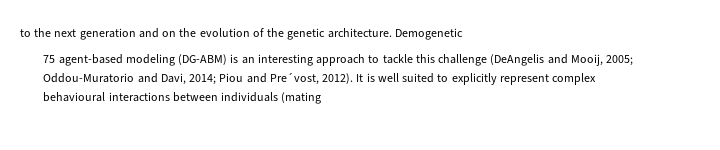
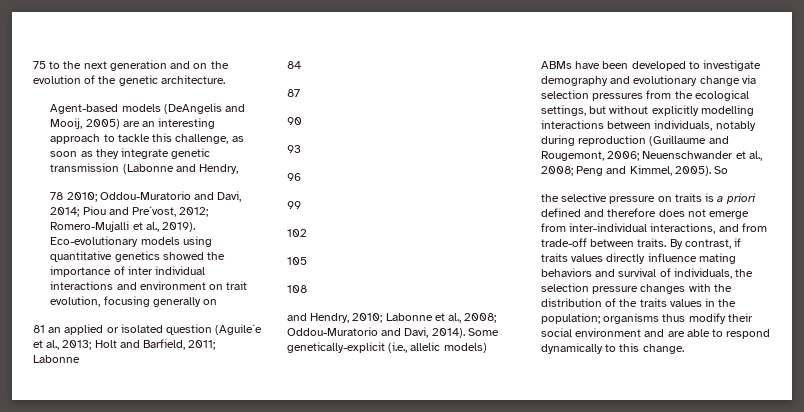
(20, 33) none -> [33,61,46,69] 75
[394,28,463,40] [43,54,239,66] Demogenetic // 75 agent-based modeling (DG-ABM) is -> [50,103,246,114] [50,118,140,129] // Agent-based models (DeAngelis and Mooij, 2005) are
[438,54,634,66] challenge (DeAngelis and Mooij, 2005; -> [175,134,244,144] [50,148,211,159] [50,163,239,174] [50,192,97,202] challenge, as soon as they integrate genetic transmission (Labonne and Hendry, // 78 2010;
[322,73,597,85] [43,92,322,104] 2012). It is well suited to explicitly represent complex behavioural interactions between individuals (mating -> [179,207,209,217] [50,221,196,232] [50,236,212,247] [50,251,226,262] [50,266,206,277] [50,281,248,290] [50,296,218,307] [33,324,263,335] [33,339,216,350] [33,355,80,363] [287,61,301,69] [287,89,300,97] [287,117,302,125] [287,145,301,153] [287,173,301,181] [287,201,301,209] [287,229,307,237] [287,257,307,265] [287,285,307,293] [287,313,497,323] [287,327,499,338] [287,342,487,353] [541,60,762,71] [541,75,756,86] [541,90,749,101] [541,105,754,116] [541,120,756,131] [541,135,729,146] [541,151,762,161] [541,165,729,176] [541,193,756,204] [541,208,750,219] [541,223,767,234] [541,238,742,249] [541,253,736,264] [541,268,754,279] [541,283,732,294] [541,298,737,307] [541,313,753,324] [541,328,771,339] [541,343,684,354] 2012; Romero-Mujalli et al., 2019). Eco-evolutionary models using quantitative genetics showed the importance of inter individual interactions and environment on trait evolution, focusing generally on // 81 an applied or isolated question (Aguile´e et al., 2013; Holt and Barfield, 2011; Labonne // 84 // 87 // 90 // 93 // 96 // 99 // 102 // 105 // 108 // and Hendry, 2010; Labonne et al., 2008; Oddou-Muratorio and Davi, 2014). Some genetically-explicit (i.e., allelic models) ABMs have been developed to investigate demography and evolutionary change via selection pressures from the ecological settings, but without explicitly modelling interactions between individuals, notably during reproduction (Guillaume and Rougemont, 2006; Neuenschwander et al., 2008; Peng and Kimmel, 2005). So // the selective pressure on traits is a priori defined and therefore does not emerge from inter-individual interactions, and from trade-off between traits. By contrast, if traits values directly influence mating behaviors and survival of individuals, the selection pressure changes with the distribution of the traits values in the population; organisms thus modify their social environment and are able to respond dynamically to this change.

